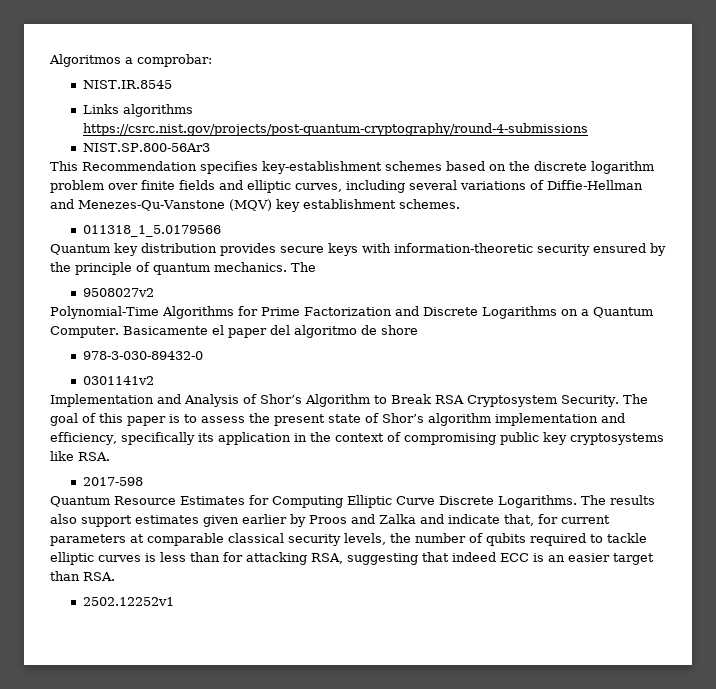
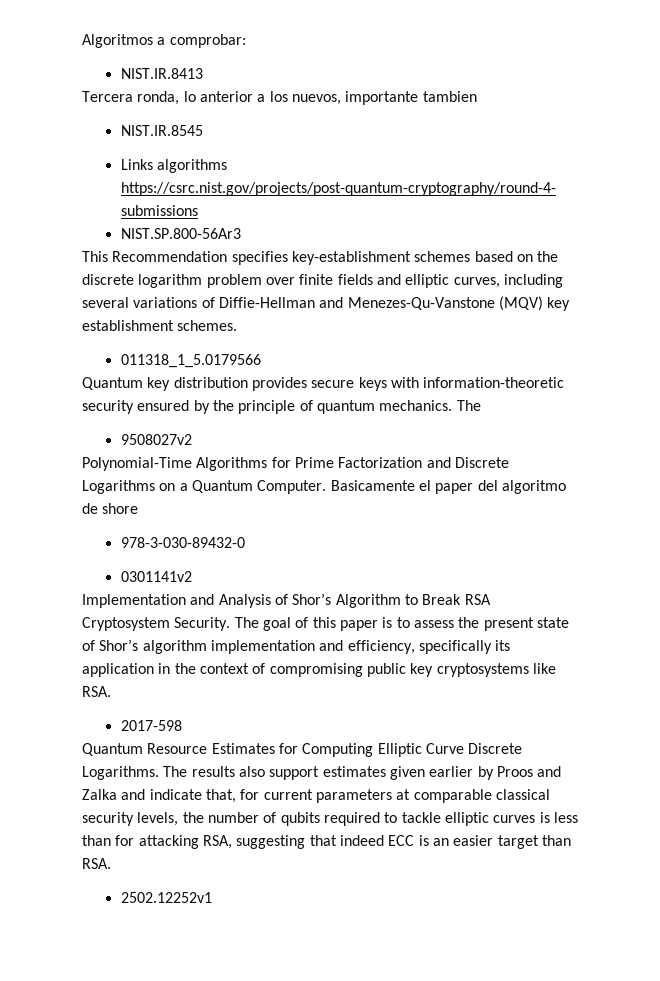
(212, 60) none -> [120,68,203,79] [82,91,477,105] // NIST.IR.8413 // Tercera ronda, lo anterior a los nuevos, importante tambien

